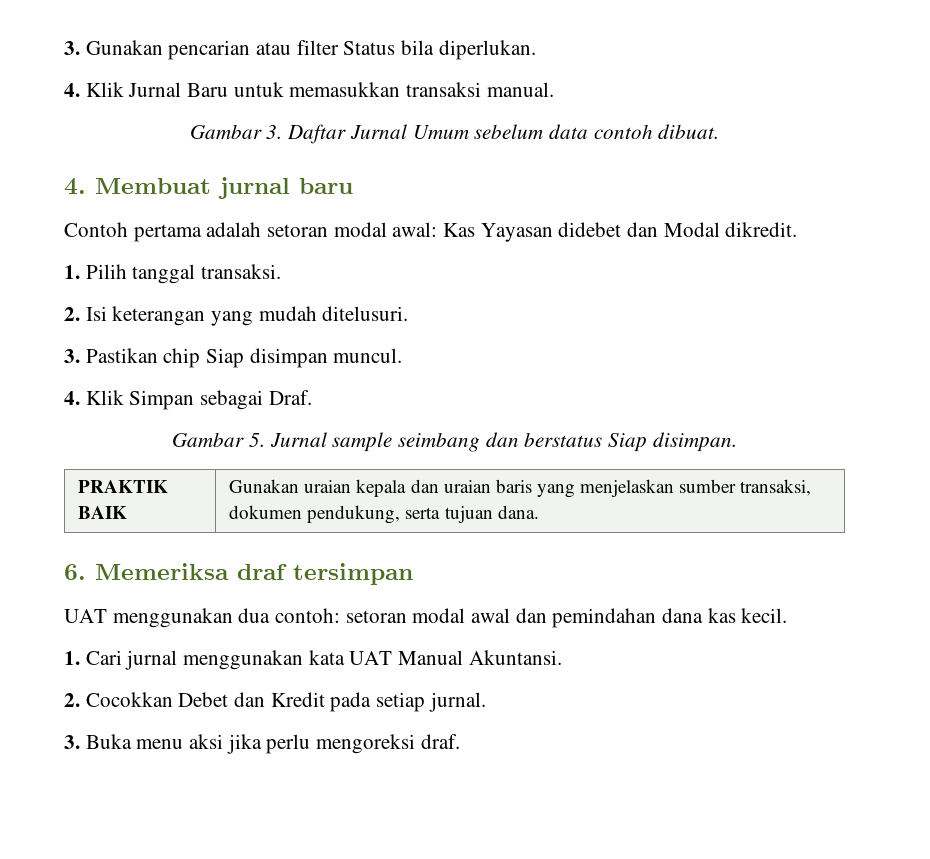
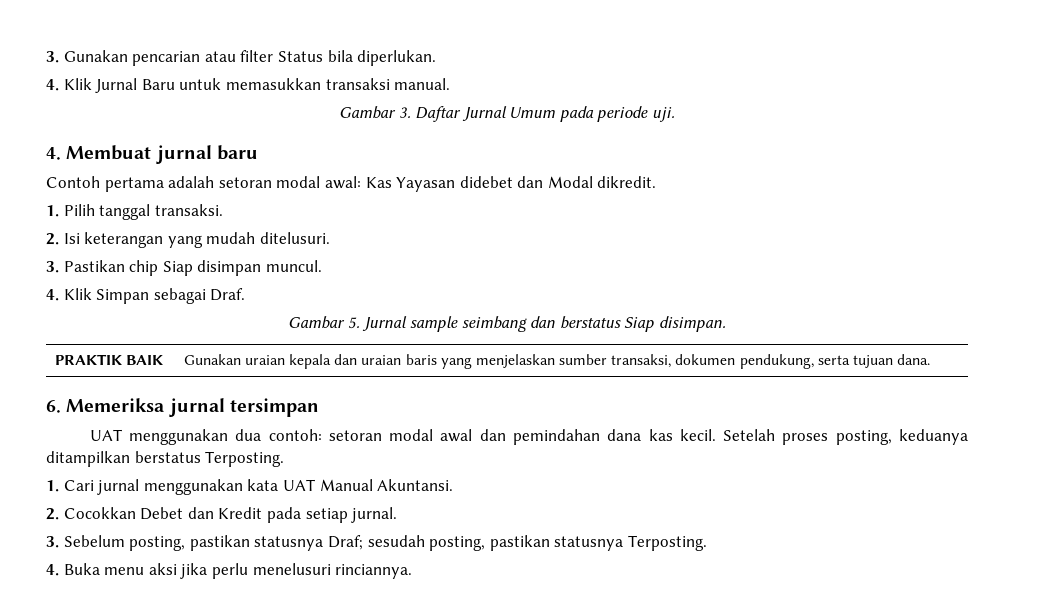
[474,124,720,139] sebelum data contoh dibuat. -> [559,106,676,122] pada periode uji.
[237,564,287,580] draf -> [168,398,225,417] jurnal
(788, 615) none -> [723,429,968,445] [46,451,285,467] Setelah proses posting, keduanya ditampilkan berstatus Terposting.
(80, 742) none -> [63,535,707,551] [46,564,59,576] Sebelum posting, pastikan statusnya Draf; sesudah posting, pastikan statusnya Terposting. // 4.
[316,734,460,754] mengoreksi draf. -> [252,563,413,579] menelusuri rinciannya.

